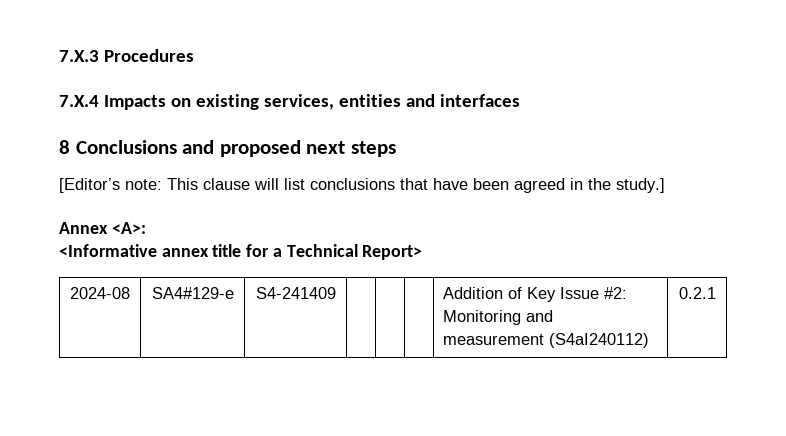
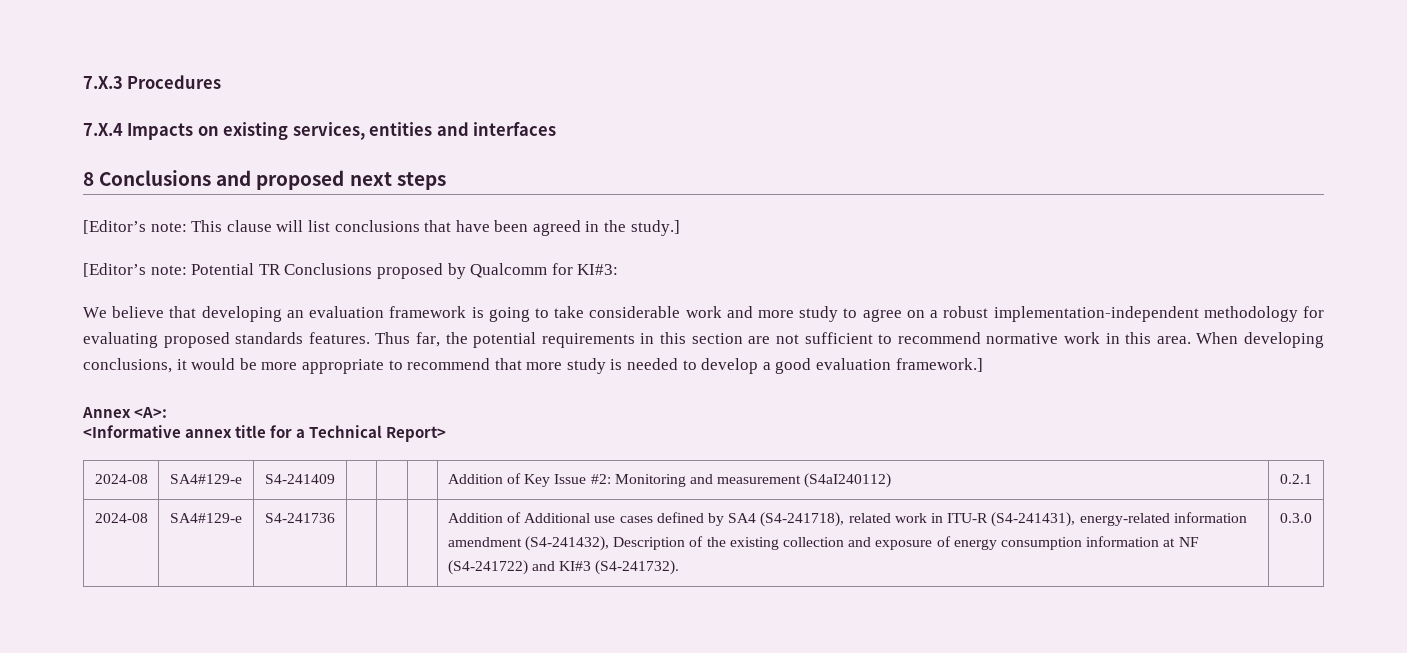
(665, 185) none -> [83,263,619,279] [83,306,1325,322] [83,332,1324,348] [83,358,983,374] // [Editor’s note: Potential TR Conclusions proposed by Qualcomm for KI#3: // We believe that developing an evaluation framework is going to take considerable work and more study to agree on a robust implementation-independent methodology for evaluating proposed standards features. Thus far, the potential requirements in this section are not sufficient to recommend normative work in this area. When developing conclusions, it would be more appropriate to recommend that more study is needed to develop a good evaluation framework.]
(716, 293) none -> [94,513,148,523] [170,513,242,523] [265,513,335,523] [447,512,1247,527] [447,536,1199,551] [447,560,680,575] [1280,513,1312,523] // 2024-08 | SA4#129-e | S4-241736 | | | | Addition of Additional use cases defined by SA4 (S4-241718), related work in ITU-R (S4-241431), energy-related information amendment (S4-241432), Description of the existing collection and exposure of energy consumption information at NF (S4-241722) and KI#3 (S4-241732). | 0.3.0

